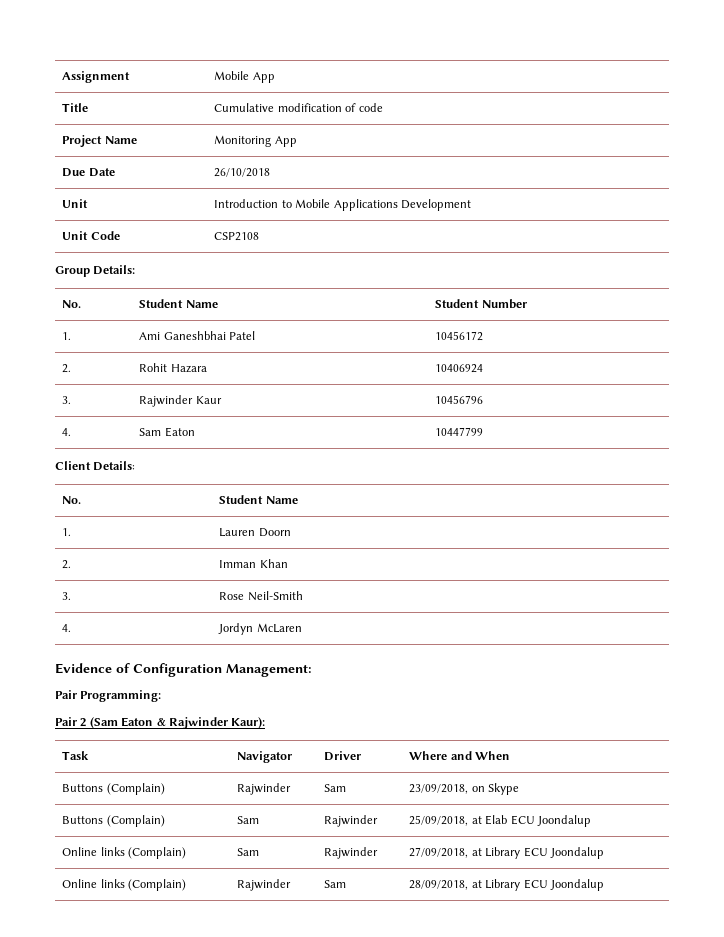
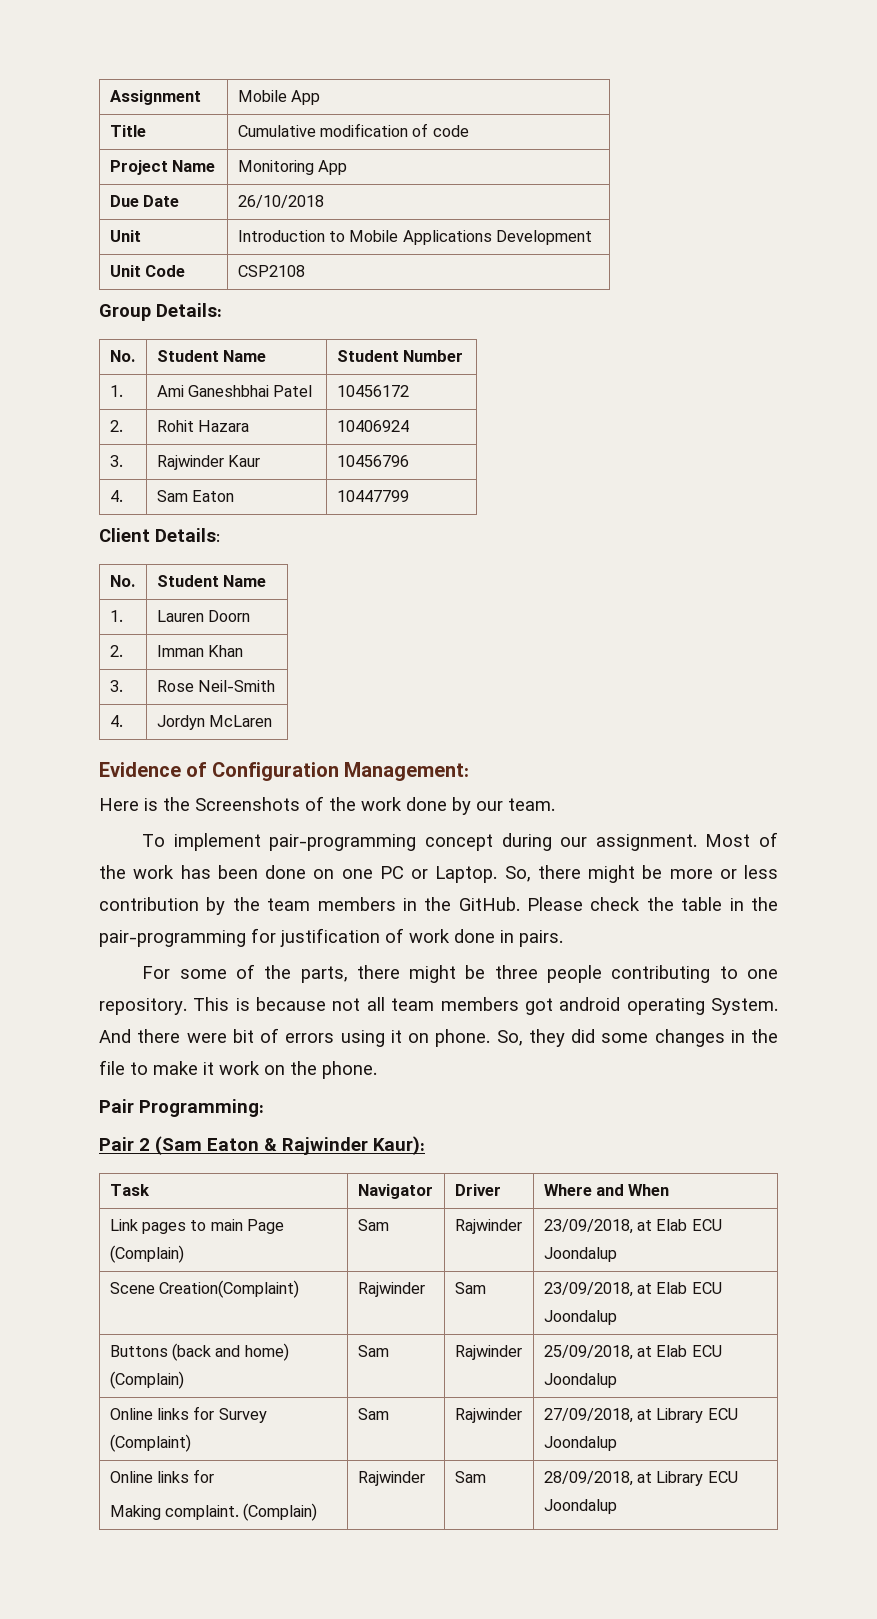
(312, 670) none -> [99,796,555,815] [142,832,778,851] [99,865,778,883] [99,897,778,915] [99,928,563,947] [142,964,778,983] [99,997,779,1015] [99,1028,778,1047] [99,1060,377,1079] // Here is the Screenshots of the work done by our team. // To implement pair-programming concept during our assignment. Most of the work has been done on one PC or Laptop. So, there might be more or less contribution by the team members in the GitHub. Please check the table in the pair-programming for justification of work done in pairs. // For some of the parts, there might be three people contributing to one repository. This is because not all team members got android operating System. And there were bit of errors using it on phone. So, they did some changes in the file to make it work on the phone.
[62,783,165,795] [237,783,292,795] [324,784,347,792] [409,783,520,795] [62,816,104,824] Buttons (Complain) | Rajwinder | Sam | 23/09/2018, on Skype // Buttons -> [109,1219,285,1234] [109,1245,184,1263] [357,1219,389,1231] [454,1219,522,1234] [543,1219,722,1234] [543,1247,617,1262] [109,1280,299,1298] [357,1282,425,1297] [454,1282,486,1294] [543,1282,722,1297] [543,1310,617,1325] [109,1343,289,1361] Link pages to main Page (Complain) | Sam | Rajwinder | 23/09/2018, at Elab ECU Joondalup // Scene Creation(Complaint) | Rajwinder | Sam | 23/09/2018, at Elab ECU Joondalup // Buttons (back and home)
[128,847,187,859] (Complain) -> [193,1406,267,1423] [109,1434,191,1452] for Survey (Complaint)
(125, 883) none -> [193,1469,215,1483] [109,1505,239,1520] for // Making complaint.

